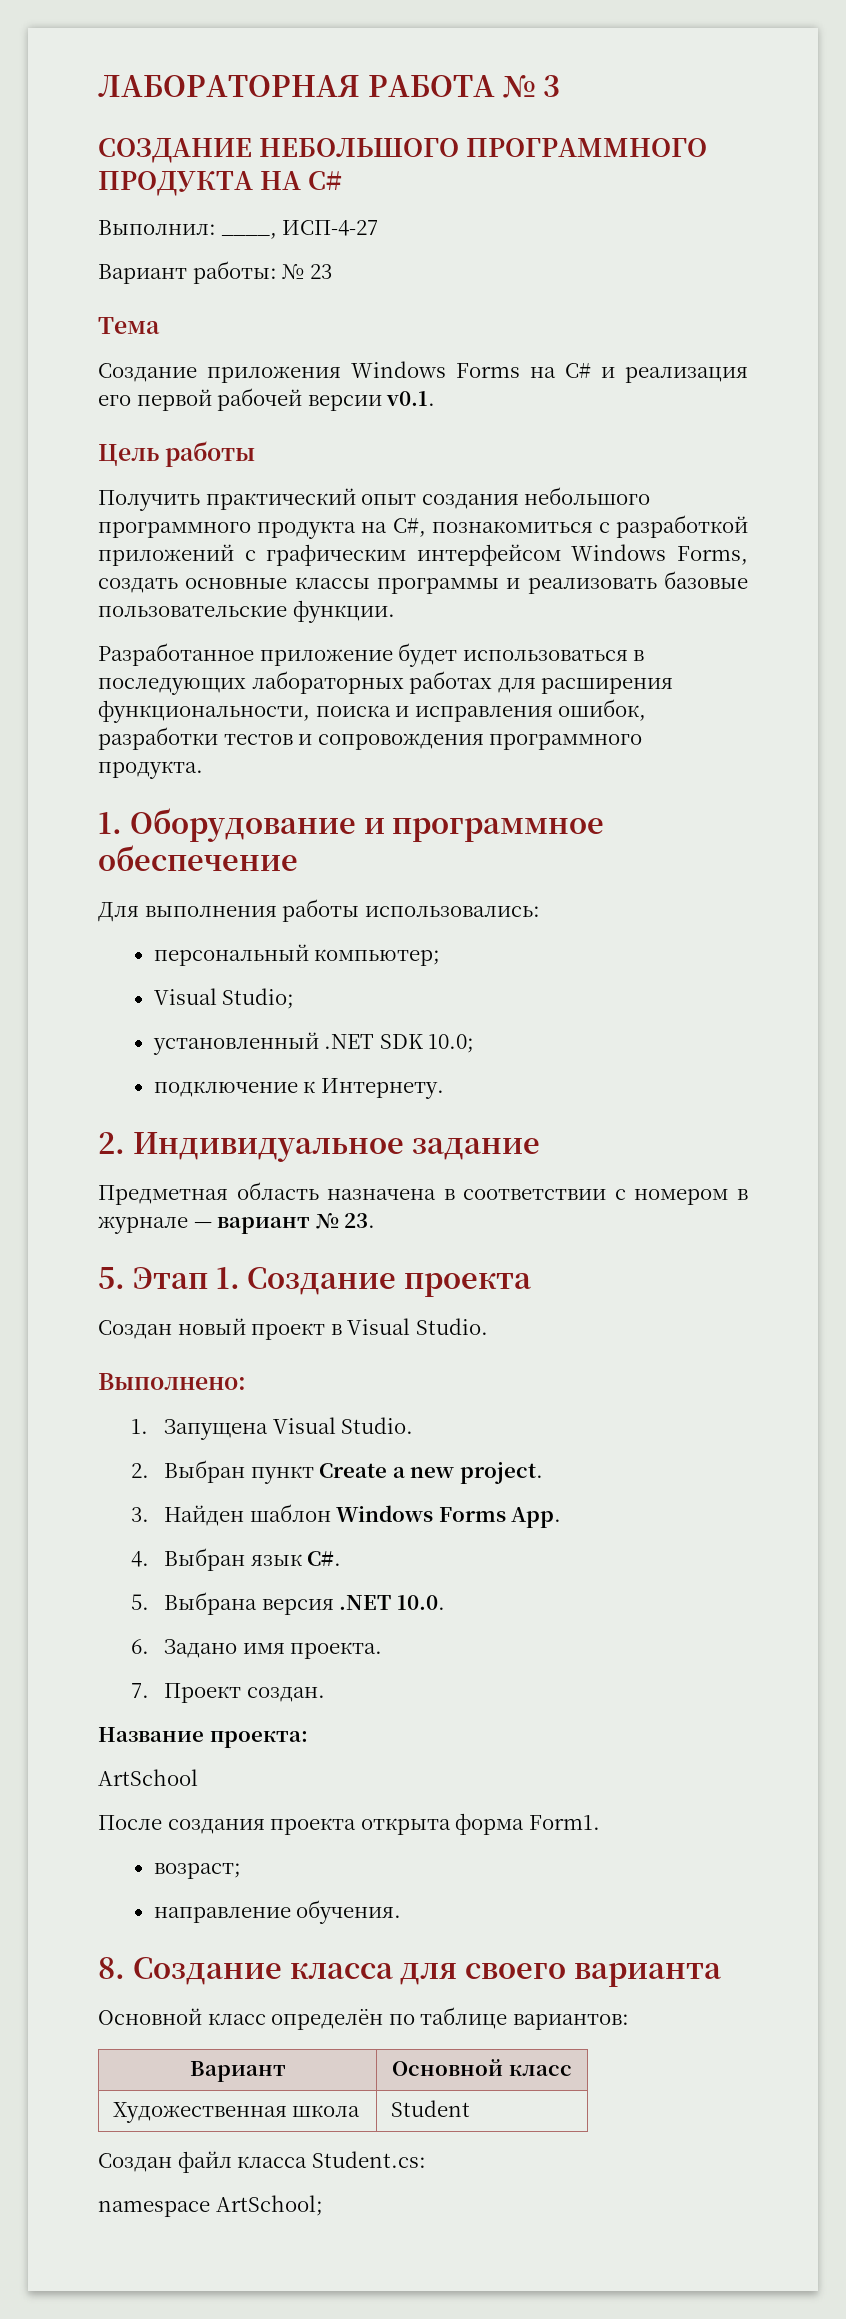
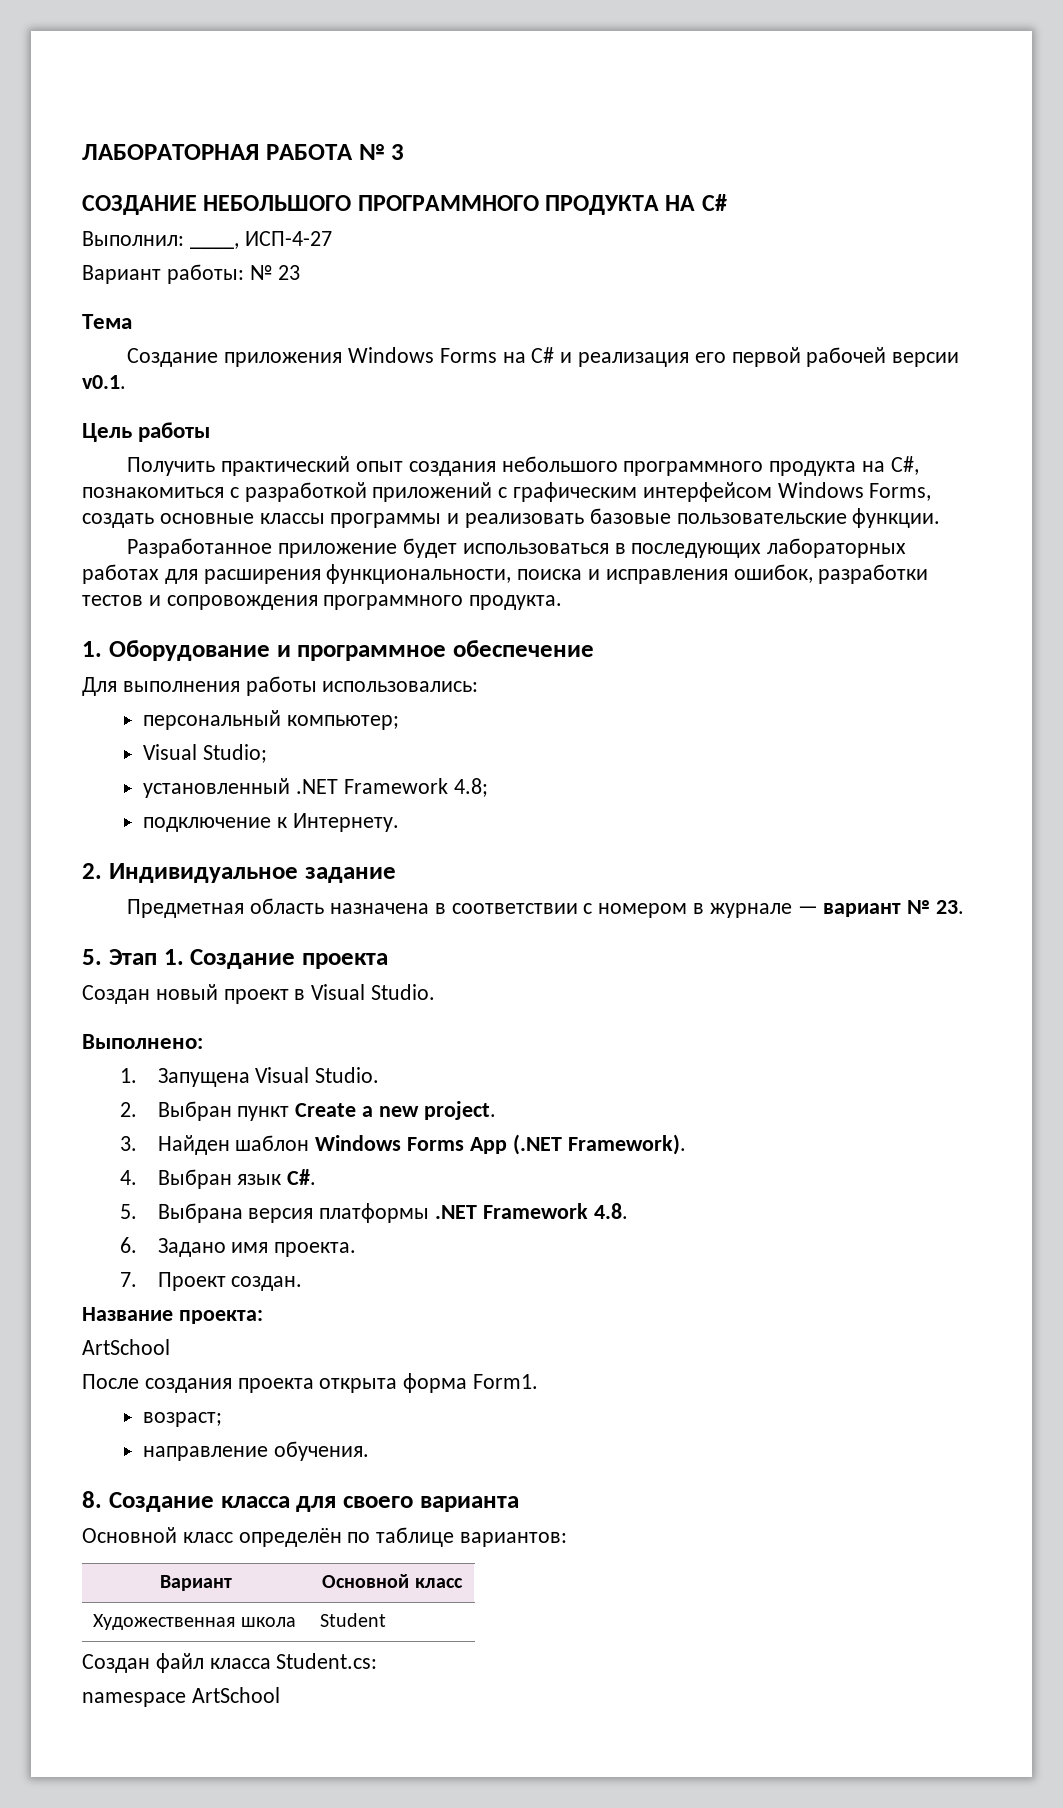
[379,1034,475,1053] SDK 10.0; -> [344,778,488,797] Framework 4.8;
[511,1507,562,1528] App. -> [469,1134,686,1155] App (.NET Framework).
[339,1595,445,1610] .NET 10.0. -> [319,1203,628,1223] платформы .NET Framework 4.8.
[215,2195,323,2216] ArtSchool; -> [191,1687,280,1703] ArtSchool

